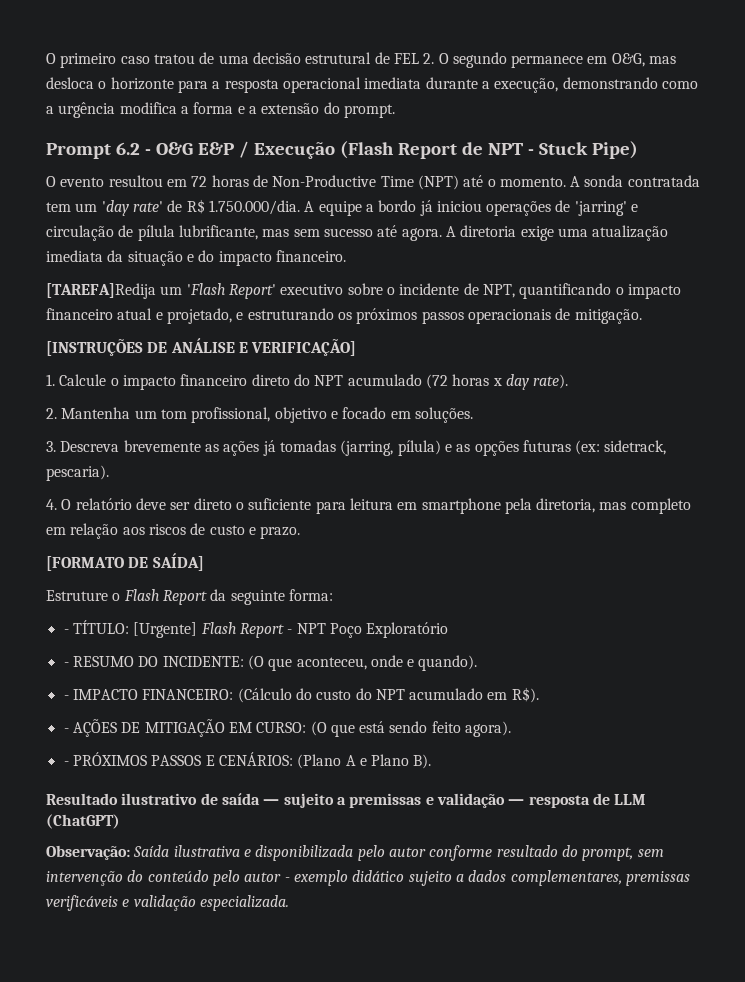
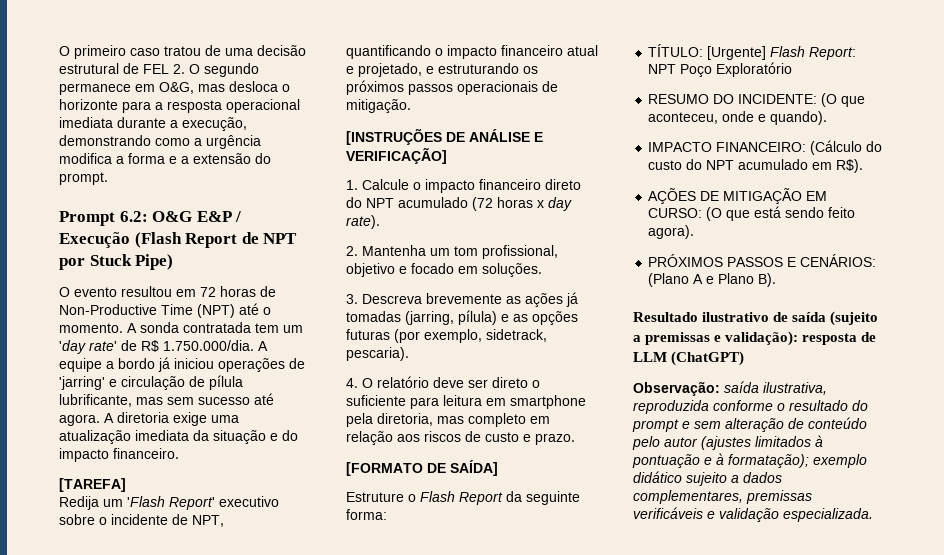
[115,142,151,155] 6.2 - -> [119,211,148,222] 6.2:
[527,149,534,155] - -> [59,258,85,270] por
[46,283,156,299] [TAREFA]Redija -> [59,478,126,492] [59,496,99,510] [TAREFA] // Redija
[575,440,601,455] (ex: -> [394,329,482,343] (por exemplo,
[63,629,69,634] - -> (387, 514) none
[239,623,293,638] Report - -> [809,47,857,60] Report:
[63,662,69,667] - -> (793, 69) none
[63,695,69,700] - -> (828, 118) none
[63,728,69,733] - -> (864, 166) none
[63,761,69,766] - -> (695, 232) none
[263,793,334,808] — sujeito -> [830,311,879,326] (sujeito
[436,793,525,808] validação — -> [725,331,799,346] validação):
[133,845,664,861] [46,870,290,886] Saída ilustrativa e disponibilizada pelo autor conforme resultado do prompt, sem intervenção do conteúdo pelo autor - -> [724,381,827,395] [633,400,868,414] [632,417,867,432] [632,435,823,450] [632,453,809,468] saída ilustrativa, reproduzida conforme o resultado do prompt e sem alteração de conteúdo pelo autor (ajustes limitados à pontuação e à formatação);

